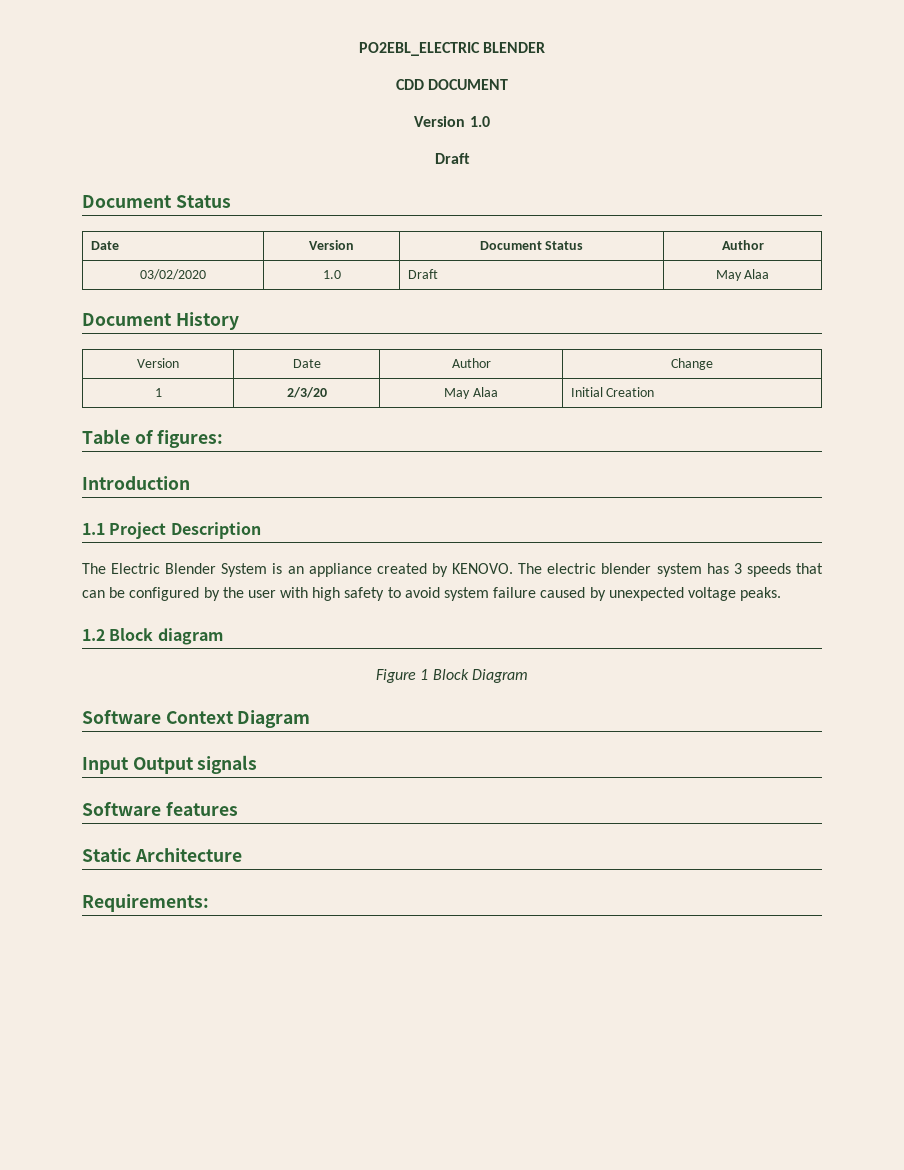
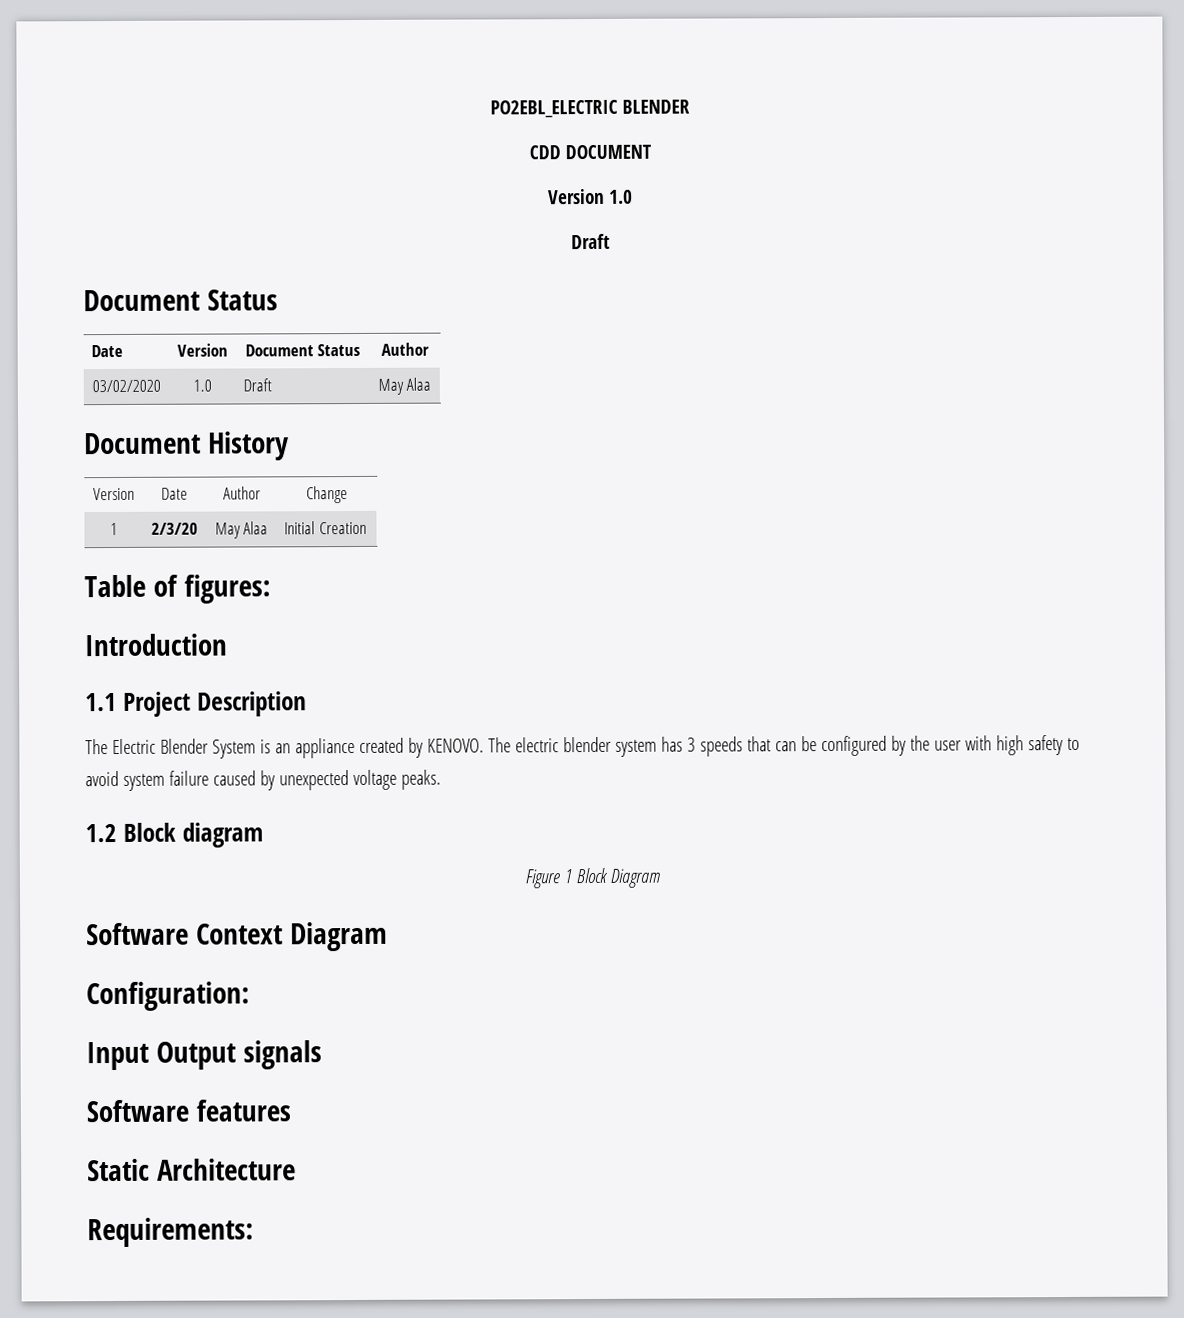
(311, 719) none -> [86,981,250,1012] // Configuration:

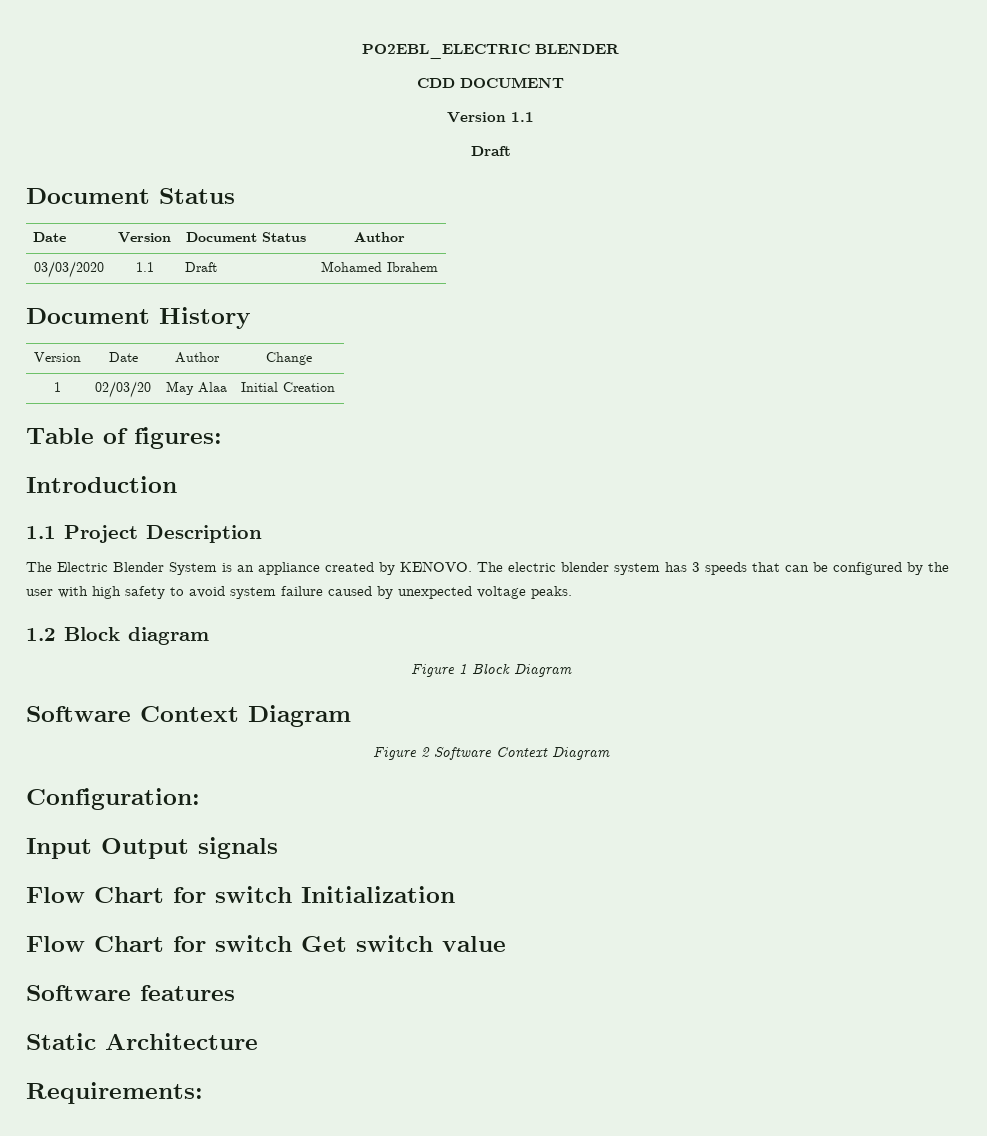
[608,189,633,204] 1.0 -> [511,112,534,122] 1.1
[92,379,161,393] [193,379,212,392] 03/02/2020 | 1.0 -> [33,261,104,278] [135,262,154,272] 03/03/2020 | 1.1
[377,377,432,395] May Alaa -> [321,261,438,272] Mohamed Ibrahem
[151,522,198,535] 2/3/20 -> [95,381,151,398] 02/03/20
(388, 936) none -> [372,746,610,760] // Figure 2 Software Context Diagram
(322, 1055) none -> [26,886,455,903] [26,935,506,952] // Flow Chart for switch Initialization // Flow Chart for switch Get switch value

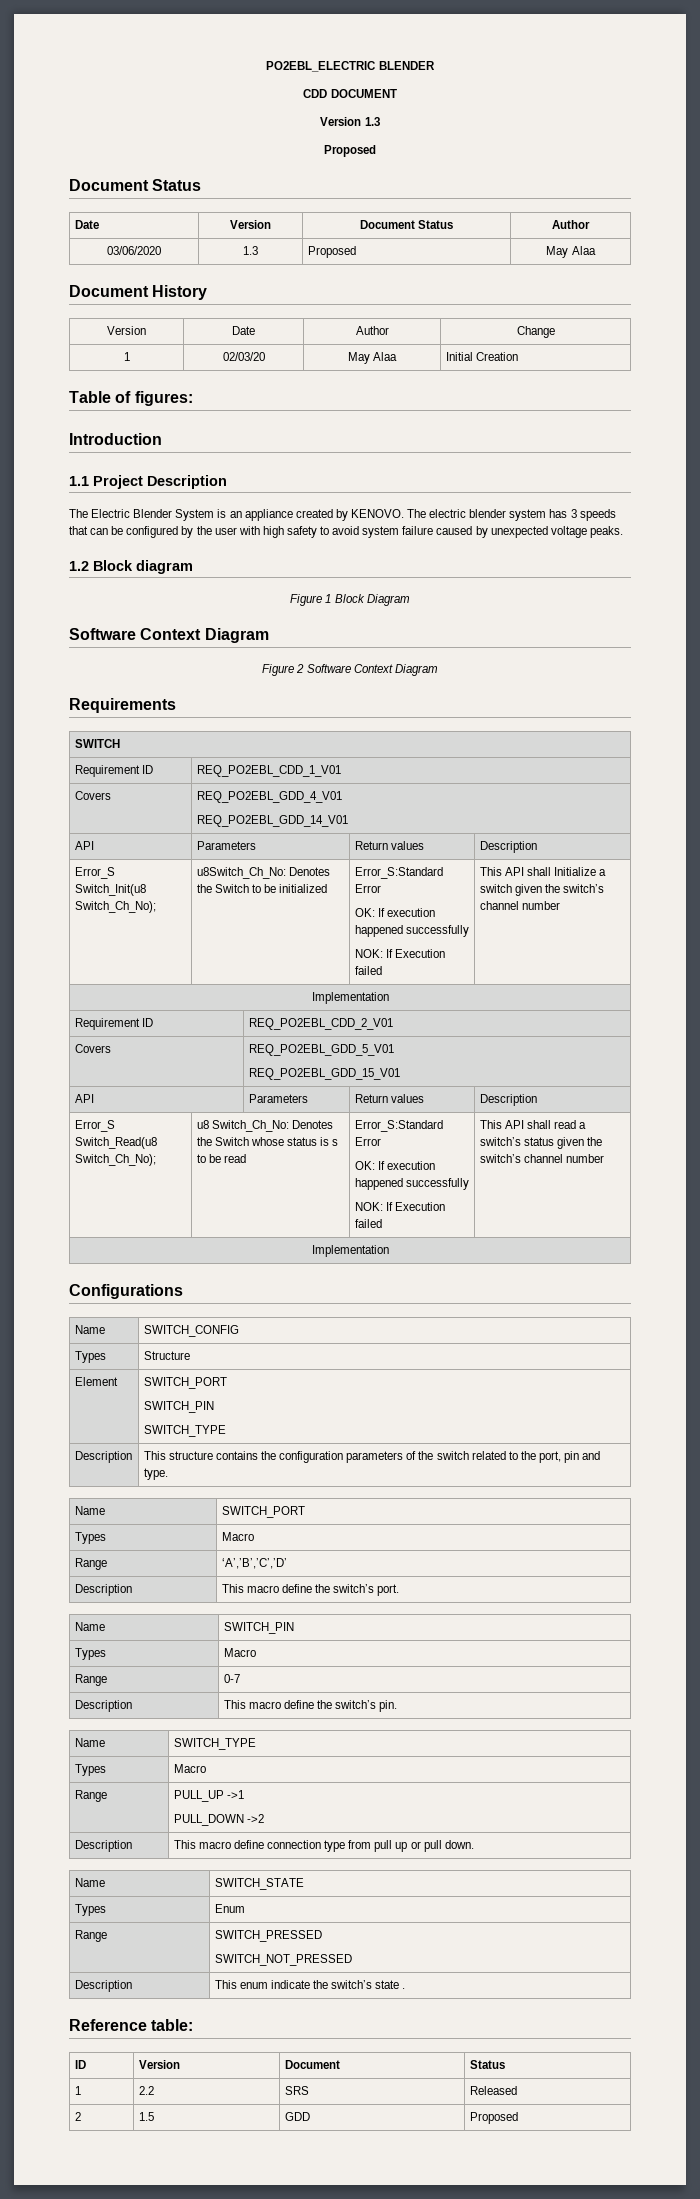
[511,112,534,122] [470,146,511,156] 1.1 // Draft -> [364,117,380,126] [324,145,376,157] 1.3 // Proposed
[33,261,104,278] [135,262,154,272] [184,262,217,272] [321,261,438,272] 03/03/2020 | 1.1 | Draft | Mohamed Ibrahem -> [107,246,161,255] [243,246,258,255] [307,246,356,258] [546,246,596,258] 03/06/2020 | 1.3 | Proposed | May Alaa
[26,788,200,810] [26,837,278,859] [26,886,455,903] [26,935,506,952] [26,985,235,1001] [26,1033,258,1050] [26,1082,203,1104] Configuration: // Input Output signals // Flow Chart for switch Initialization // Flow Chart for switch Get switch value // Software features // Static Architecture // Requirements: -> [69,698,176,713] [74,739,120,748] [74,765,153,777] [196,765,341,777] [74,791,111,800] [196,791,342,803] [196,815,348,827] [74,841,94,850] [196,841,256,850] [354,841,424,850] [479,841,537,853] [74,867,115,879] [74,884,146,896] [74,901,156,913] [196,867,330,879] [196,884,328,893] [354,867,443,879] [354,884,381,893] [354,908,435,917] [354,925,469,937] [354,949,445,958] [354,966,382,975] [479,867,607,876] [479,884,605,896] [479,901,560,910] [311,992,389,1004] [74,1018,153,1030] [248,1018,393,1030] [74,1044,111,1053] [248,1044,394,1056] [248,1068,400,1080] [74,1094,94,1103] [248,1094,308,1103] [354,1094,424,1103] [479,1094,537,1106] [74,1120,115,1132] [74,1137,157,1149] [74,1154,156,1166] [196,1120,333,1132] [196,1137,339,1146] [196,1154,246,1163] [354,1120,443,1132] [354,1137,381,1146] [354,1161,435,1170] [354,1178,469,1190] [354,1202,445,1211] [354,1219,382,1228] [479,1120,587,1129] [479,1137,603,1149] [479,1154,604,1163] [311,1245,389,1257] [69,1284,183,1299] [74,1325,105,1334] [143,1325,239,1337] [74,1351,106,1363] [143,1351,190,1360] [74,1377,118,1386] [143,1377,227,1389] [143,1401,214,1413] [143,1425,226,1437] [74,1451,132,1463] [143,1451,601,1463] [143,1468,168,1480] [74,1506,105,1515] [221,1506,305,1518] [74,1532,106,1544] [221,1532,254,1541] [74,1558,107,1570] [221,1558,287,1569] [74,1584,132,1596] [221,1584,400,1596] [74,1622,105,1631] [223,1622,294,1634] [74,1648,106,1660] [223,1648,256,1657] [74,1674,107,1686] [223,1674,240,1683] [74,1700,132,1712] [223,1700,398,1712] [74,1738,105,1747] [173,1738,256,1750] [74,1764,106,1776] [173,1764,206,1773] [74,1790,107,1802] [173,1790,244,1802] [173,1814,264,1826] [74,1840,132,1852] [173,1840,474,1852] [74,1878,105,1887] [214,1878,304,1890] [74,1904,106,1916] [214,1904,245,1913] [74,1930,107,1942] [214,1930,322,1942] [214,1954,352,1966] [74,1980,132,1992] [214,1980,406,1989] [69,2019,194,2031] [74,2060,86,2069] [138,2060,180,2069] [284,2060,340,2069] [469,2060,505,2069] [74,2086,81,2095] [138,2086,154,2095] [284,2086,309,2095] [469,2086,517,2095] [74,2112,81,2121] [138,2112,154,2121] [284,2112,310,2121] [469,2112,518,2124] Requirements // SWITCH // Requirement ID | REQ_PO2EBL_CDD_1_V01 // Covers | REQ_PO2EBL_GDD_4_V01 // REQ_PO2EBL_GDD_14_V01 // API | Parameters | Return values | Description // Error_S Switch_Init(u8 Switch_Ch_No); | u8Switch_Ch_No: Denotes the Switch to be initialized | Error_S:Standard Error // OK: If execution happened successfully // NOK: If Execution failed | This API shall Initialize a switch given the switch’s channel number // Implementation // Requirement ID | REQ_PO2EBL_CDD_2_V01 // Covers | REQ_PO2EBL_GDD_5_V01 // REQ_PO2EBL_GDD_15_V01 // API | Parameters | Return values | Description // Error_S Switch_Read(u8 Switch_Ch_No); | u8 Switch_Ch_No: Denotes the Switch whose status is s to be read | Error_S:Standard Error // OK: If execution happened successfully // NOK: If Execution failed | This API shall read a switch’s status given the switch’s channel number // Implementation // Configurations // Name | SWITCH_CONFIG // Types | Structure // Element | SWITCH_PORT // SWITCH_PIN // SWITCH_TYPE // Description | This structure contains the configuration parameters of the switch related to the port, pin and type. // Name | SWITCH_PORT // Types | Macro // Range | ‘A’,’B’,’C’,’D’ // Description | This macro define the switch’s port. // Name | SWITCH_PIN // Types | Macro // Range | 0-7 // Description | This macro define the switch’s pin. // Name | SWITCH_TYPE // Types | Macro // Range | PULL_UP ->1 // PULL_DOWN ->2 // Description | This macro define connection type from pull up or pull down. // Name | SWITCH_STATE // Types | Enum // Range | SWITCH_PRESSED // SWITCH_NOT_PRESSED // Description | This enum indicate the switch’s state . // Reference table: // ID | Version | Document | Status // 1 | 2.2 | SRS | Released // 2 | 1.5 | GDD | Proposed

